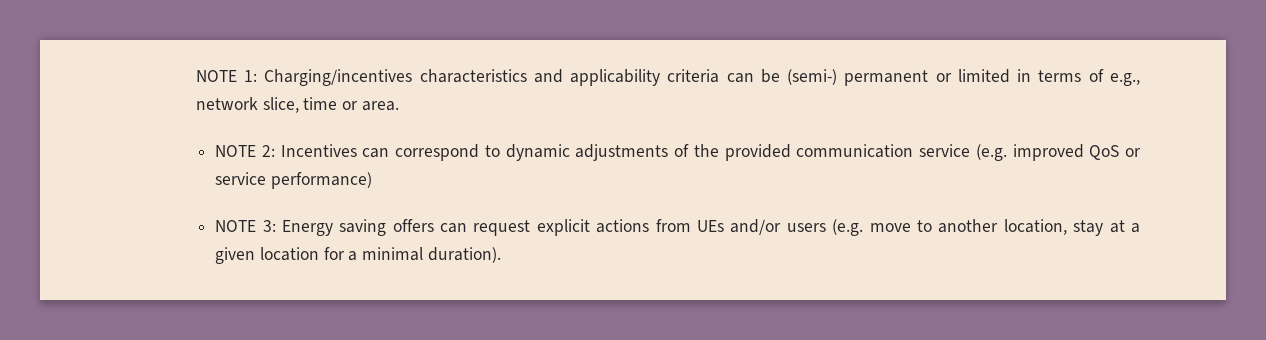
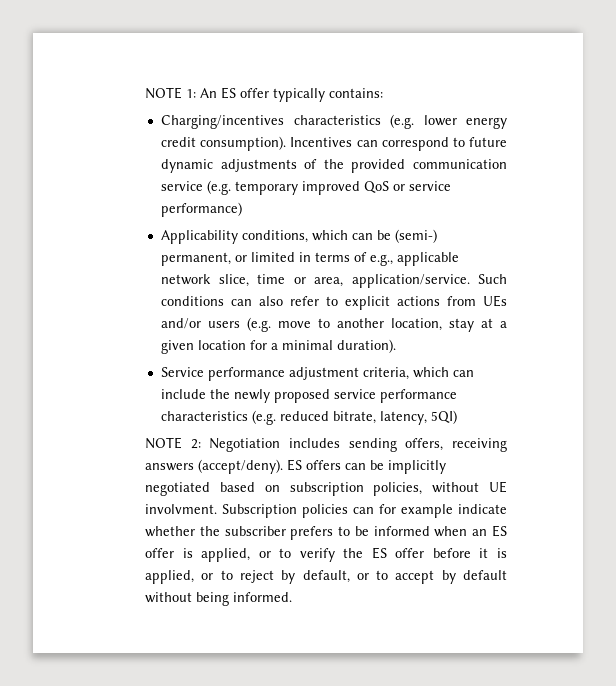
[264,69,1140,86] [195,97,399,113] [215,145,275,157] Charging/incentives characteristics and applicability criteria can be (semi-) permanent or limited in terms of e.g., network slice, time or area. // NOTE 2: -> [200,87,384,102] [160,114,508,129] [160,136,287,151] An ES offer typically contains: // Charging/incentives characteristics (e.g. lower energy credit consumption).
(500, 151) none -> [469,137,508,147] future
(1007, 152) none -> [234,181,298,195] temporary
[215,219,531,236] NOTE 3: Energy saving offers can request -> [160,229,437,244] [160,252,459,266] [160,274,507,288] [160,296,338,306] Applicability conditions, which can be (semi-) permanent, or limited in terms of e.g., applicable network slice, time or area, application/service. Such conditions can also refer to
(501, 255) none -> [160,367,474,381] [160,389,457,403] [160,410,457,425] [145,437,508,452] [145,459,447,474] [145,481,507,496] [145,504,507,518] [145,525,507,540] [145,547,507,562] [145,570,508,584] [145,592,293,606] // Service performance adjustment criteria, which can include the newly proposed service performance characteristics (e.g. reduced bitrate, latency, 5QI) // NOTE 2: Negotiation includes sending offers, receiving answers (accept/deny). ES offers can be implicitly negotiated based on subscription policies, without UE involvment. Subscription policies can for example indicate whether the subscriber prefers to be informed when an ES offer is applied, or to verify the ES offer before it is applied, or to reject by default, or to accept by default without being informed.

